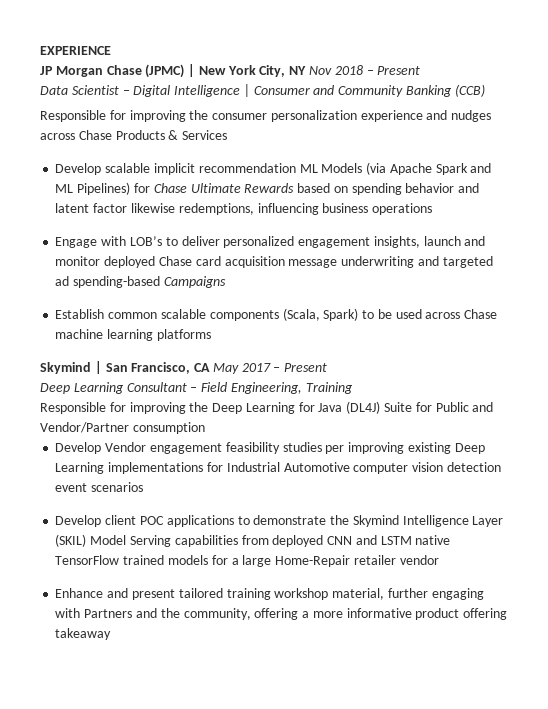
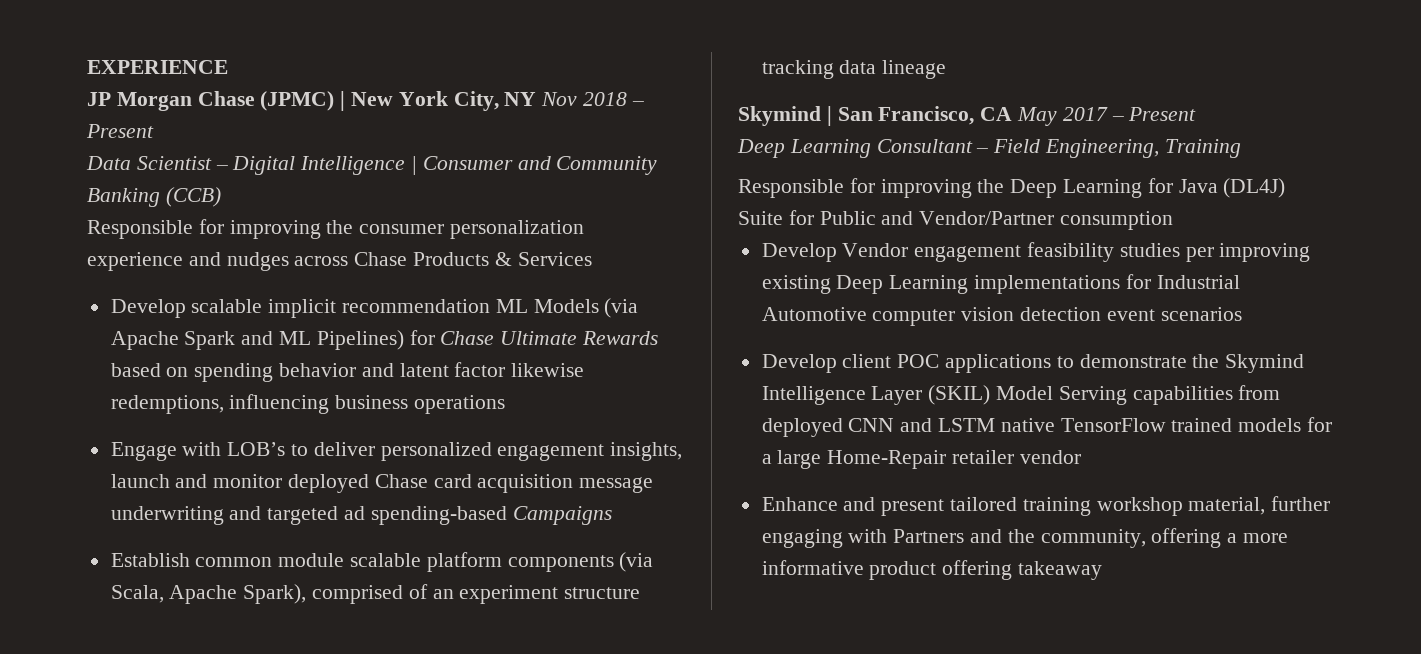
[160,308,498,321] [55,329,211,341] scalable components (Scala, Spark) to be used across Chase machine learning platforms -> [278,552,654,572] [110,584,641,604] [761,60,947,79] module scalable platform components (via Scala, Apache Spark), comprised of an experiment structure tracking data lineage

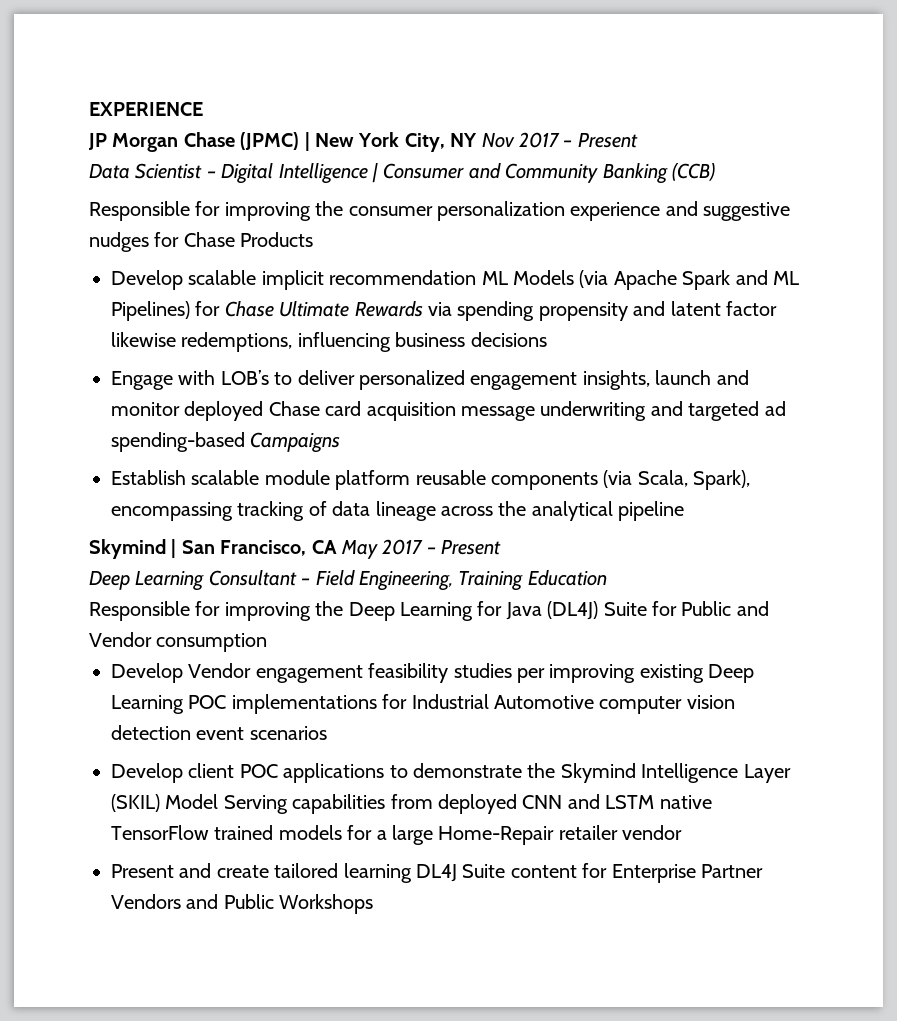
[583,92,628,106] 2018 -> [518,132,560,148] 2017
[226,252,349,271] nudges across -> [703,202,791,221] [89,232,180,252] suggestive nudges for
[494,252,592,266] & Services -> (314, 239) none
[110,363,357,382] based on spending behavior -> [428,301,628,321] via spending propensity
[414,395,506,414] operations -> [470,332,547,347] decisions
[195,552,654,572] [110,584,641,604] [761,60,947,79] common module scalable platform components (via Scala, Apache Spark), comprised of an experiment structure tracking data lineage -> [191,470,751,490] [111,501,685,521] scalable module platform reusable components (via Scala, Spark), encompassing tracking of data lineage across the analytical pipeline
(1241, 148) none -> [527,570,607,586] Education
[919,211,1055,225] Vendor/Partner -> [89,632,152,647] Vendor
(969, 284) none -> [188,695,227,709] POC
[761,496,1331,516] [761,528,1289,548] [761,560,1103,580] Enhance and present tailored training workshop material, further engaging with Partners and the community, offering a more informative product offering takeaway -> [111,863,763,883] [111,894,374,914] Present and create tailored learning DL4J Suite content for Enterprise Partner Vendors and Public Workshops

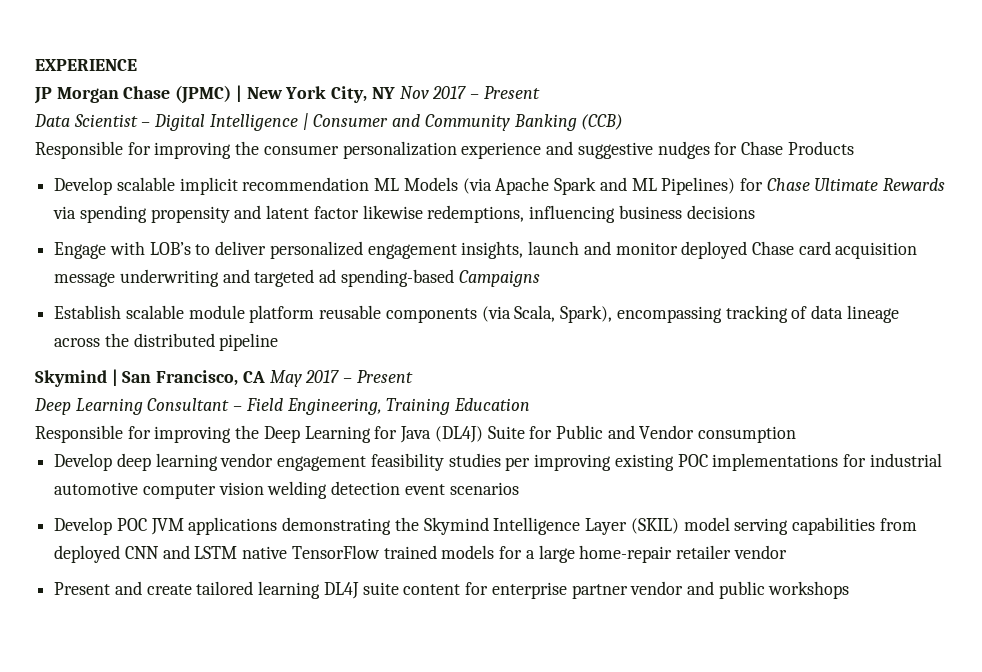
[531,501,613,521] analytical -> [133,333,215,347] distributed
[188,663,252,678] Vendor -> [116,453,274,471] deep learning vendor
[708,664,755,683] [111,695,184,714] Deep Learning -> (674, 462) none
[411,694,594,709] Industrial Automotive -> [869,453,942,467] [54,482,139,495] industrial automotive
(735, 702) none -> [267,481,328,499] welding
[188,763,522,783] client POC applications to demonstrate -> [116,517,392,535] POC JVM applications demonstrating
[165,794,288,814] Model Serving -> [683,517,789,535] model serving
[438,826,555,845] Home-Repair -> [579,545,673,563] home-repair
[462,864,506,878] Suite -> [362,582,399,595] suite
[611,864,763,883] [111,894,374,914] Enterprise Partner Vendors and Public Workshops -> [491,581,850,599] enterprise partner vendor and public workshops

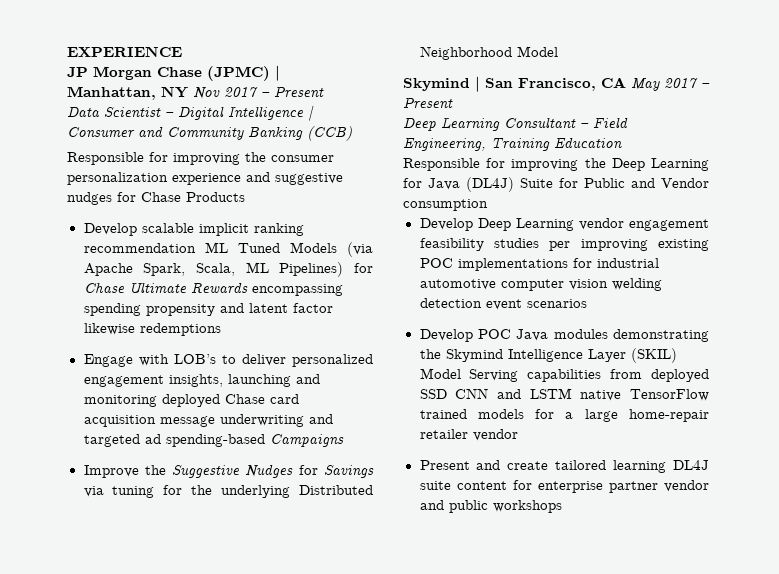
[246,86,368,103] New York City, -> [67,86,156,100] Manhattan,
(238, 186) none -> [253,223,304,236] ranking
(400, 184) none -> [237,243,280,253] Tuned
[554,177,627,195] Spark and -> [143,263,235,276] Spark, Scala,
[53,206,77,219] via -> [251,284,343,296] encompassing
[427,205,755,223] redemptions, influencing business decisions -> [139,323,221,336] redemptions
[528,241,678,255] launch and monitor -> [227,374,320,387] [83,395,157,407] launching and monitoring
[54,305,899,323] [54,333,279,351] Establish scalable module platform reusable components (via Scala, Spark), encompassing tracking of data lineage across the distributed pipeline -> [83,464,374,478] [83,485,373,498] [419,46,558,60] Improve the Suggestive Nudges for Savings via tuning for the underlying Distributed Neighborhood Model
[116,453,218,471] deep learning -> [477,218,574,231] Deep Learning
[150,517,278,535] JVM applications -> [516,329,608,341] Java modules
[683,517,789,535] model serving -> [419,368,519,382] Model Serving
(121, 554) none -> [419,389,447,399] SSD

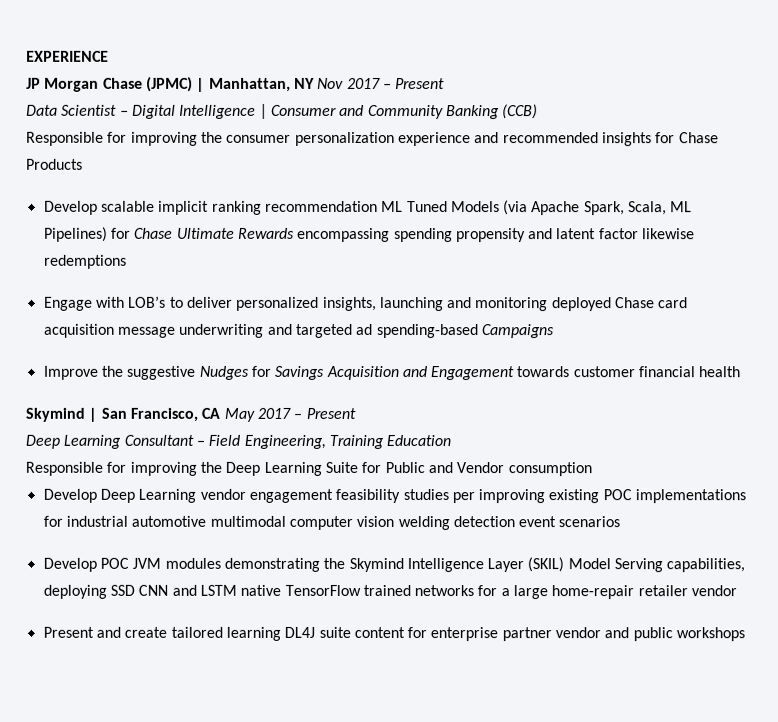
[275,173,343,185] [67,192,112,205] suggestive nudges -> [502,132,652,147] recommended insights
[83,375,164,387] engagement -> (320, 303) none
[172,465,241,478] Suggestive -> [126,365,196,380] suggestive
[83,485,373,498] [419,46,558,60] via tuning for the underlying Distributed Neighborhood Model -> [325,365,741,381] Acquisition and Engagement towards customer financial health
[403,177,514,192] for Java (DL4J) -> (322, 468) none
(496, 284) none -> [209,515,286,527] multimodal
[516,329,549,341] Java -> [132,557,162,569] JVM
[527,369,709,382] capabilities from deployed -> [666,558,746,573] [42,584,107,599] capabilities, deploying
[477,409,524,419] models -> [414,585,475,597] networks

